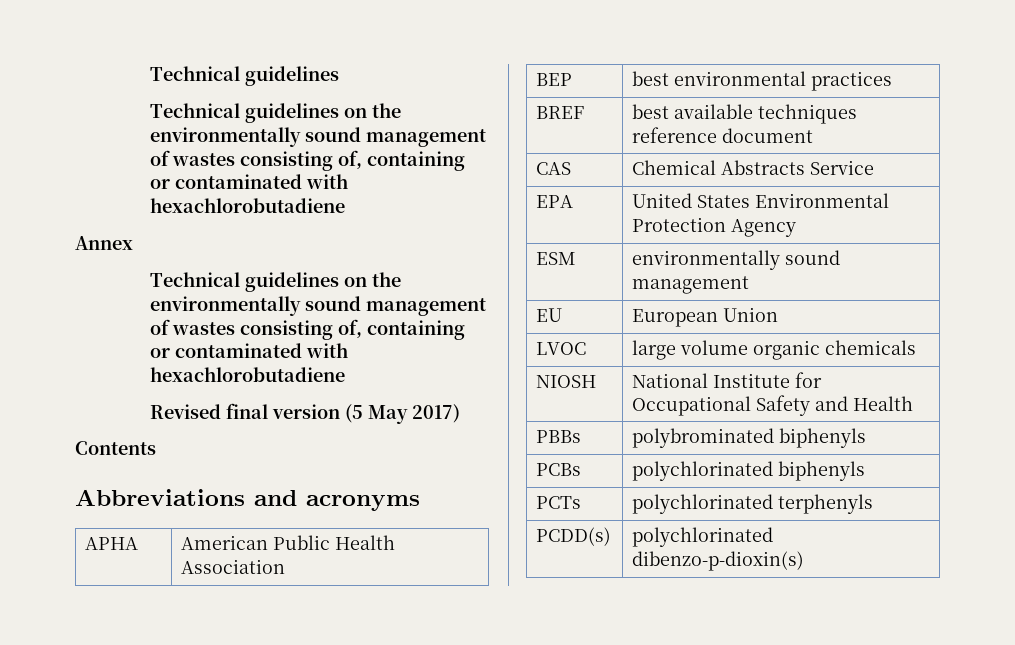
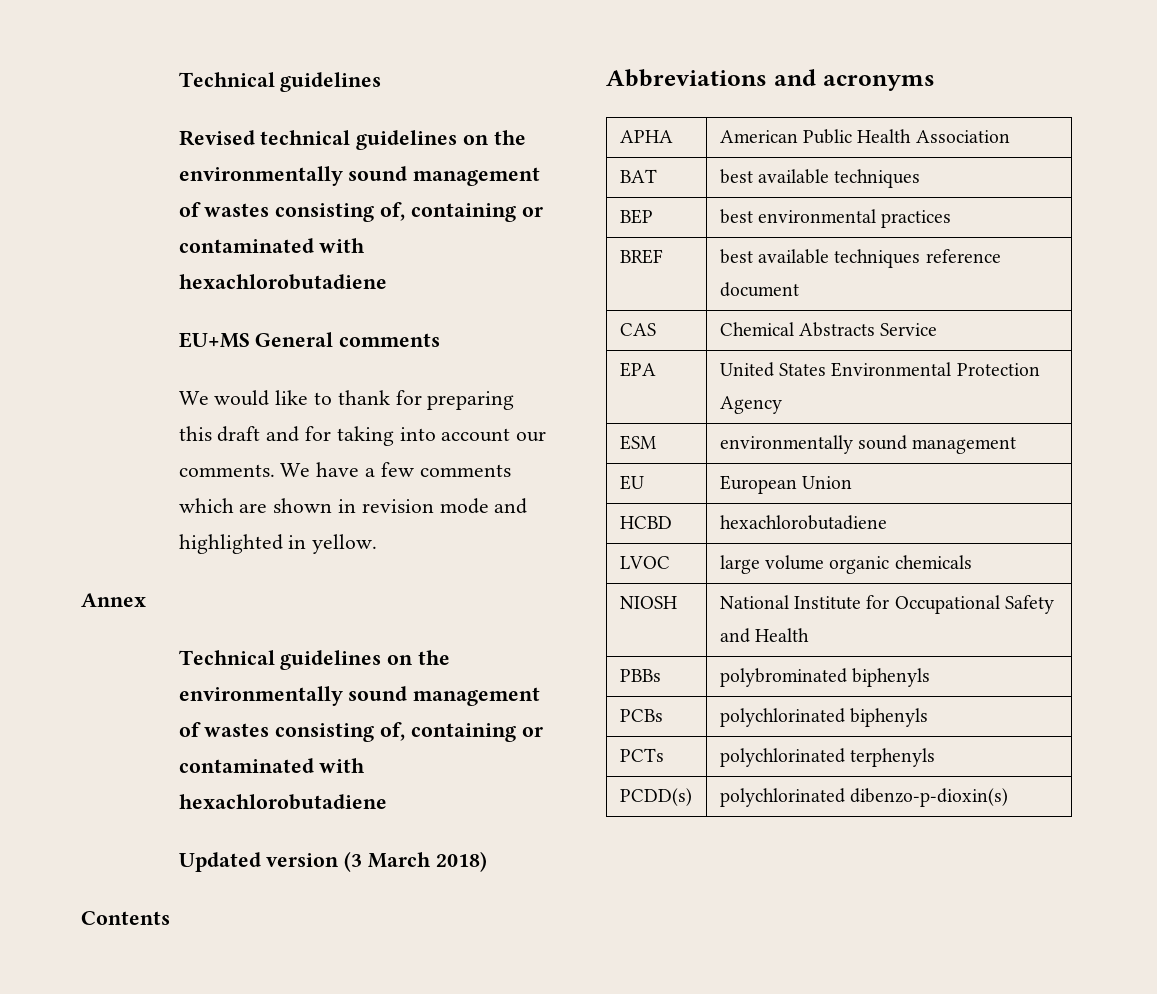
[150,103,241,118] Technical -> [178,130,351,146] Revised technical
(346, 205) none -> [178,332,441,348] [178,390,515,410] [178,426,547,446] [178,462,511,477] [178,498,528,514] [178,534,378,554] // EU+MS General comments // We would like to thank for preparing this draft and for taking into account our comments. We have a few comments which are shown in revision mode and highlighted in yellow.
[150,403,461,424] Revised final version (5 May 2017) -> [178,851,487,872] Updated version (3 March 2018)
(286, 566) none -> [619,169,657,183] [719,169,921,188] // BAT | best available techniques
(779, 314) none -> [619,516,672,529] [719,515,887,530] // HCBD | hexachlorobutadiene

